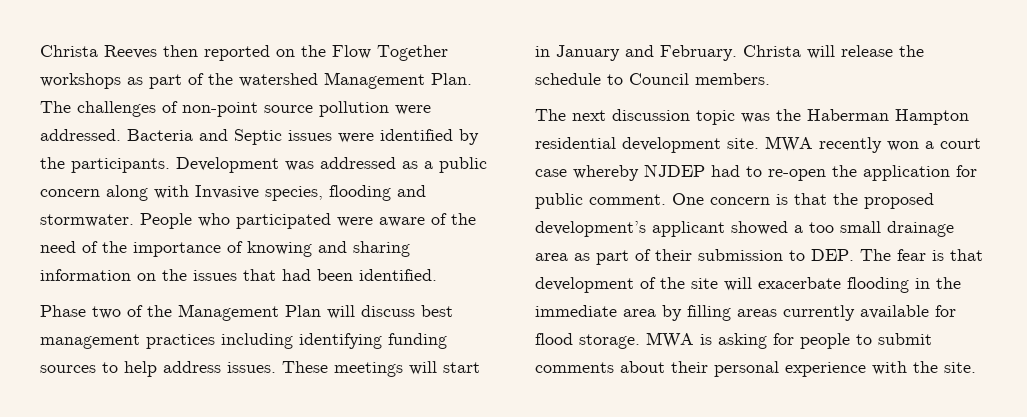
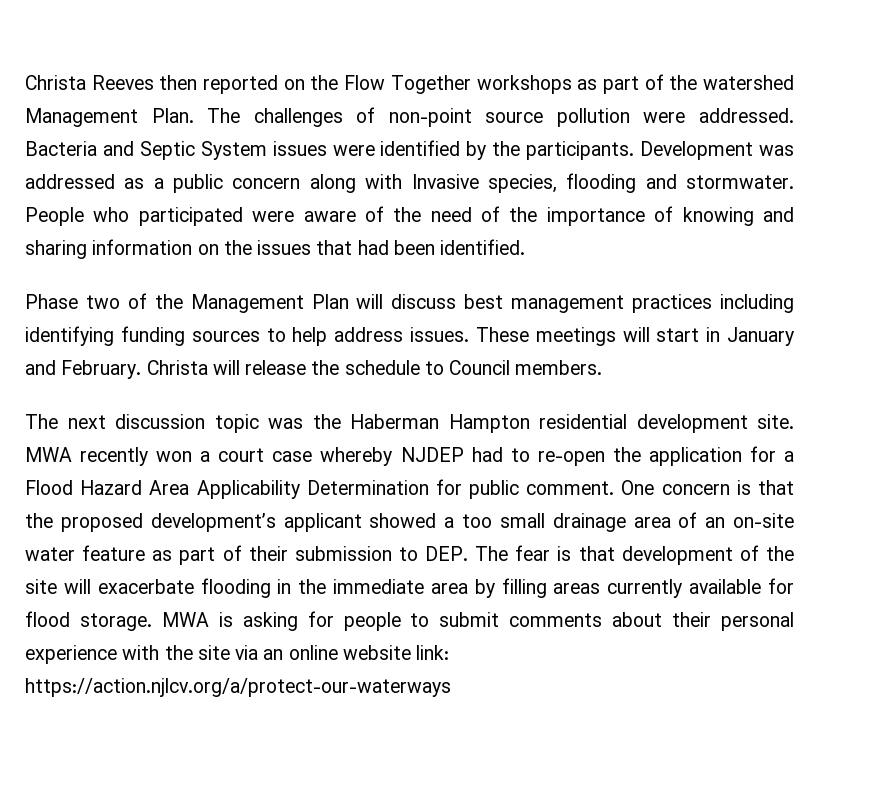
(282, 137) none -> [200,141,267,160] System
(977, 171) none -> [783,451,794,462] [25,479,462,499] a Flood Hazard Area Applicability Determination for
(568, 257) none -> [678,512,795,528] [25,545,146,561] of an on-site water feature
[944,362,976,373] site. -> [197,645,450,660] [25,678,451,697] site via an online website link: https://action.njlcv.org/a/protect-our-waterways

